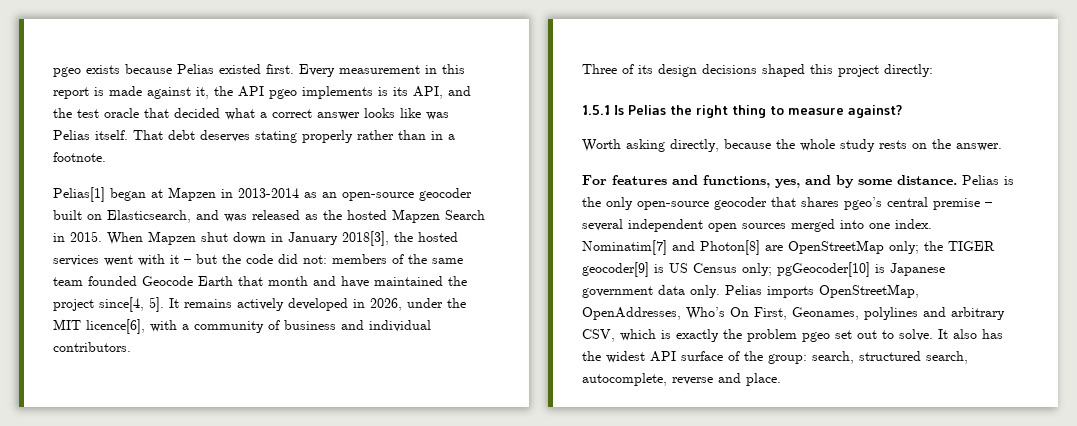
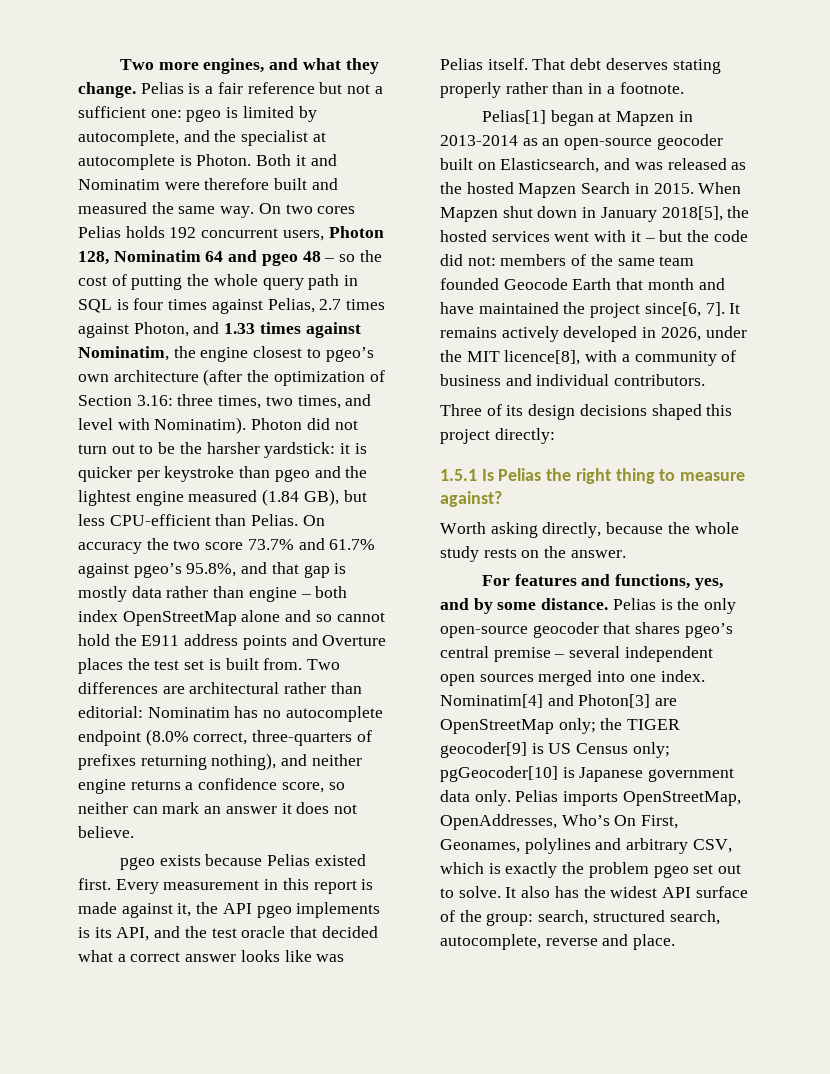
(53, 72) none -> [119,58,379,74] [78,82,383,98] [78,106,317,122] [78,130,326,146] [78,154,337,170] [78,178,338,190] [78,202,356,218] [78,226,384,241] [78,250,382,266] [78,274,359,290] [78,298,386,314] [78,322,361,338] [78,346,374,362] [78,369,385,386] [78,394,372,409] [78,417,358,434] [78,442,367,458] [78,466,368,482] [78,489,367,506] [78,514,325,526] [78,538,376,554] [78,562,347,578] [78,586,348,602] [78,610,385,626] [78,634,387,650] [78,658,341,674] [78,682,362,694] [78,706,383,722] [78,729,372,746] [78,753,362,770] [78,778,345,794] [78,802,358,814] [78,826,134,838] Two more engines, and what they change. Pelias is a fair reference but not a sufficient one: pgeo is limited by autocomplete, and the specialist at autocomplete is Photon. Both it and Nominatim were therefore built and measured the same way. On two cores Pelias holds 192 concurrent users, Photon 128, Nominatim 64 and pgeo 48 – so the cost of putting the whole query path in SQL is four times against Pelias, 2.7 times against Photon, and 1.33 times against Nominatim, the engine closest to pgeo’s own architecture (after the optimization of Section 3.16: three times, two times, and level with Nominatim). Photon did not turn out to be the harsher yardstick: it is quicker per keystroke than pgeo and the lightest engine measured (1.84 GB), but less CPU-efficient than Pelias. On accuracy the two score 73.7% and 61.7% against pgeo’s 95.8%, and that gap is mostly data rather than engine – both index OpenStreetMap alone and so cannot hold the E911 address points and Overture places the test set is built from. Two differences are architectural rather than editorial: Nominatim has no autocomplete endpoint (8.0% correct, three-quarters of prefixes returning nothing), and neither engine returns a confidence score, so neither can mark an answer it does not believe. //
[342,231,389,246] 2018[3], -> [661,206,723,221] 2018[5],
[99,297,164,312] since[4, 5]. -> [644,302,725,317] since[6, 7].
[86,319,145,334] licence[6], -> [504,350,581,365] licence[8],
[582,240,760,255] Nominatim[7] and Photon[8] -> [440,694,651,708] Nominatim[4] and Photon[3]

